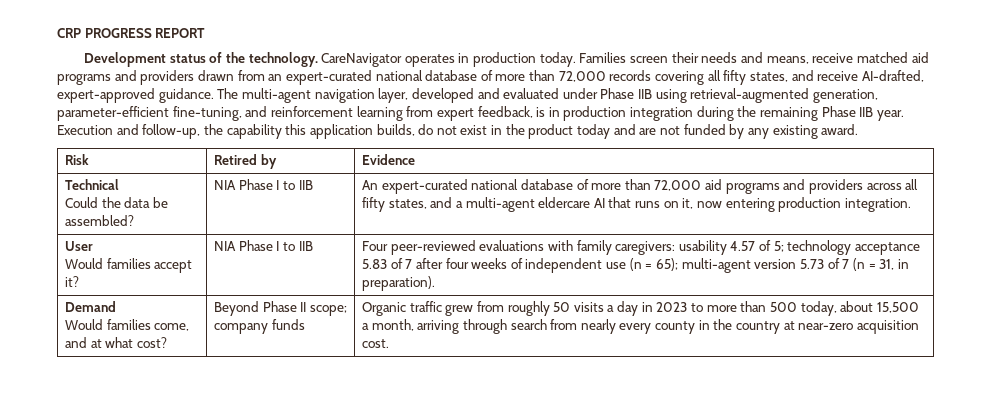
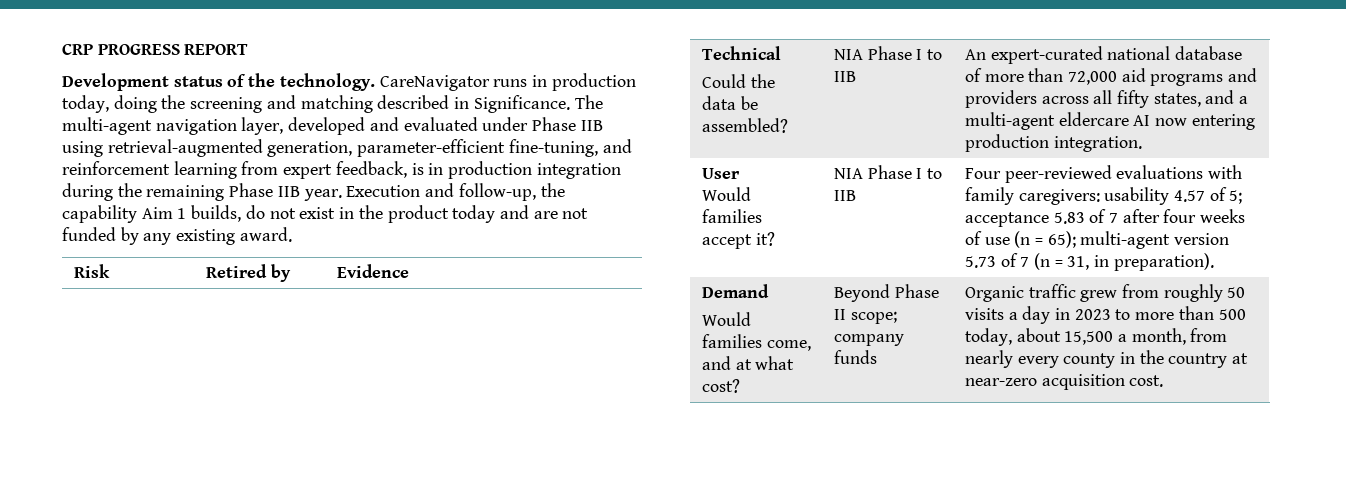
[404,52,929,67] [57,70,924,85] [57,88,214,103] operates in production today. Families screen their needs and means, receive matched aid programs and providers drawn from an expert-curated national database of more than 72,000 records covering all fifty states, and receive AI-drafted, expert-approved guidance. -> [493,73,636,91] [62,95,570,113] runs in production today, doing the screening and matching described in Significance.
[285,124,373,139] this application -> [141,207,187,219] Aim 1
[608,197,694,209] that runs on it, -> (1151, 120) none
[787,240,852,255] technology -> (1243, 197) none
[525,258,603,273] independent -> (982, 238) none
[417,319,547,334] arriving through search -> (1186, 336) none

